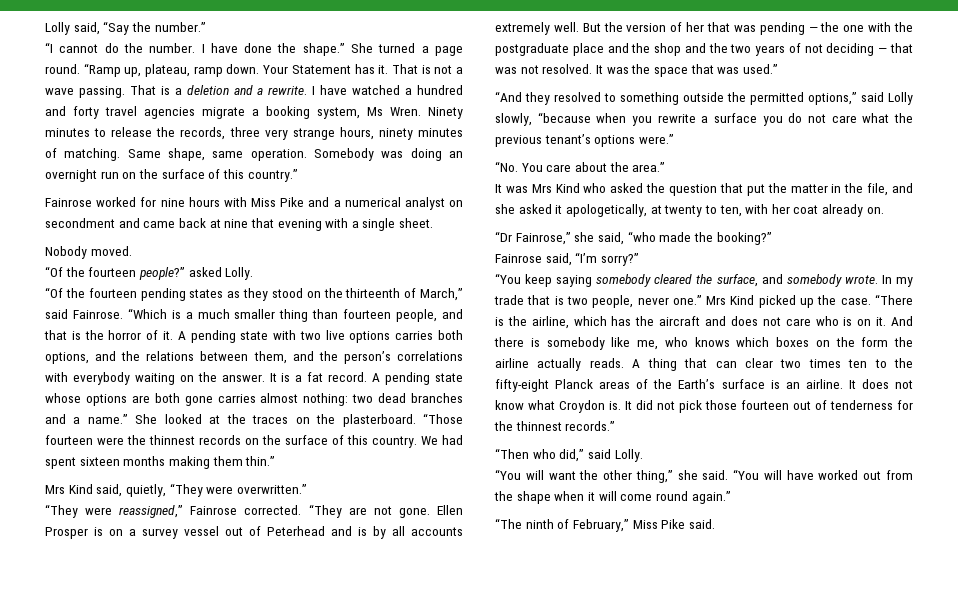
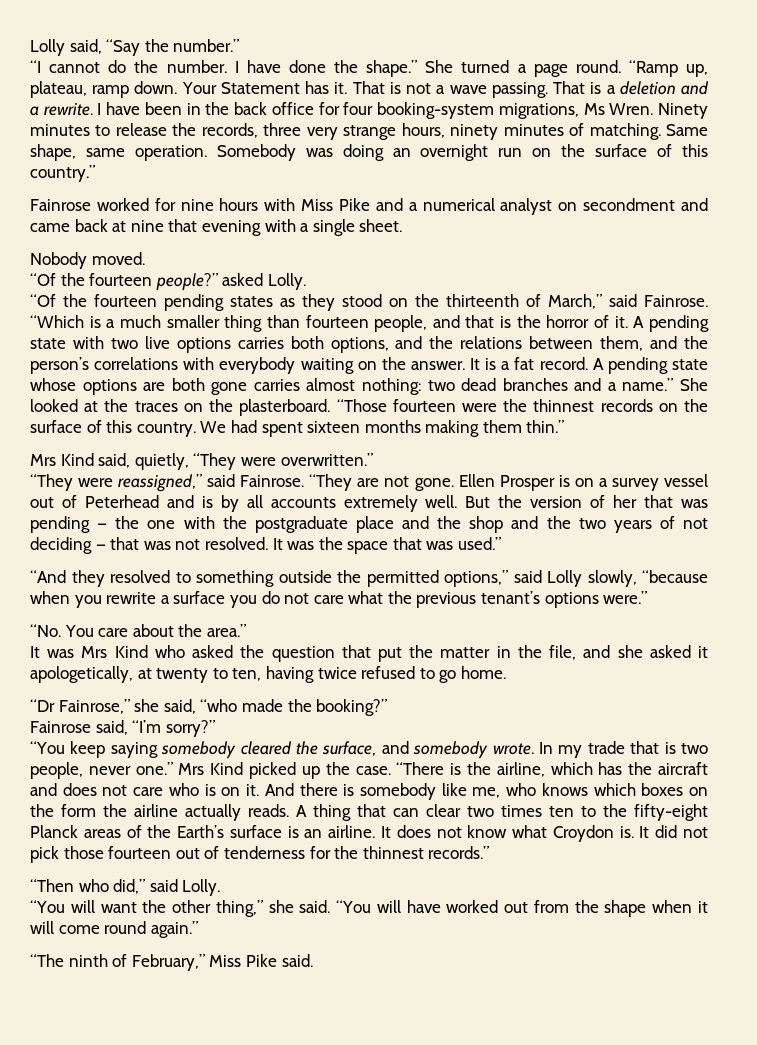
[352,85,463,95] [45,106,360,119] watched a hundred and forty travel agencies migrate a booking system, -> [144,102,579,119] been in the back office for four booking-system migrations,
[190,505,302,515] Fainrose corrected. -> [207,474,305,487] said Fainrose.
[745,204,884,217] with her coat already on. -> [265,666,506,683] having twice refused to go home.

